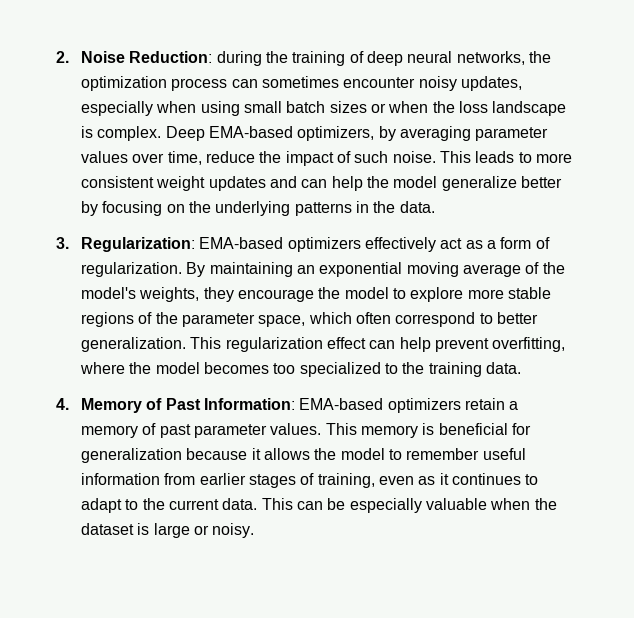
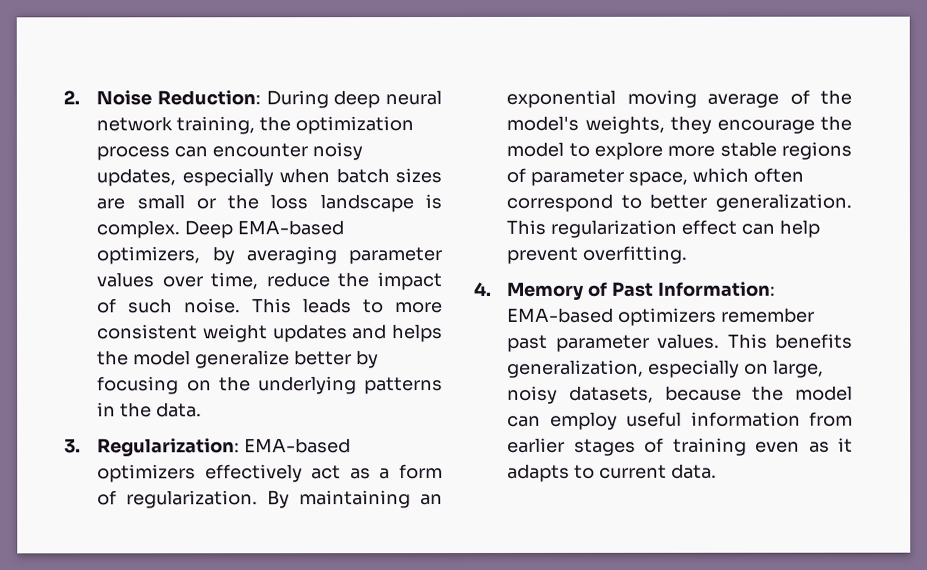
[216,51,525,66] during the training of deep neural networks, -> [265,90,443,109] [96,116,256,135] During deep neural network training,
[262,76,340,88] sometimes -> (209, 152) none
[200,101,429,116] using small batch sizes or when -> [335,168,443,184] [96,194,216,210] batch sizes are small or
[301,176,363,191] can help -> [392,324,444,343] helps
[155,312,178,324] the -> (527, 175) none
[492,337,566,352] [80,362,521,377] overfitting, where the model becomes too specialized to the training data. -> [582,245,688,264] overfitting.
[464,398,519,410] [81,423,531,438] [81,448,480,463] retain a memory of past parameter values. This memory is beneficial for generalization because it allows the model to remember -> [721,307,816,323] [507,333,853,352] [507,359,824,378] [507,385,853,404] [507,411,618,430] remember past parameter values. This benefits generalization, especially on large, noisy datasets, because the model can employ
[317,473,375,488] training, -> [672,437,747,456] training
[451,473,539,485] [81,498,557,513] [81,523,255,538] continues to adapt to the current data. This can be especially valuable when the dataset is large or noisy. -> [507,463,717,482] adapts to current data.

